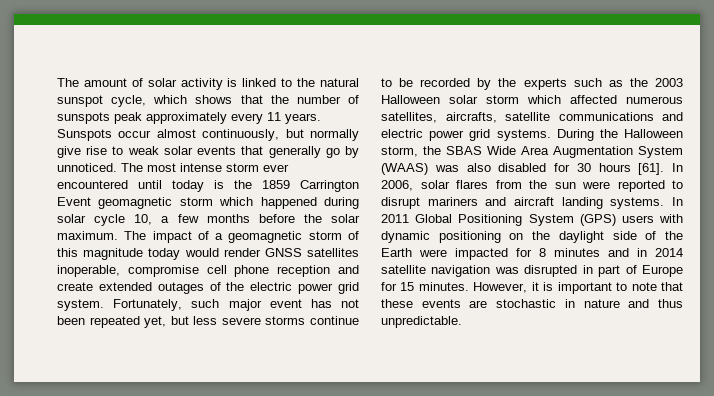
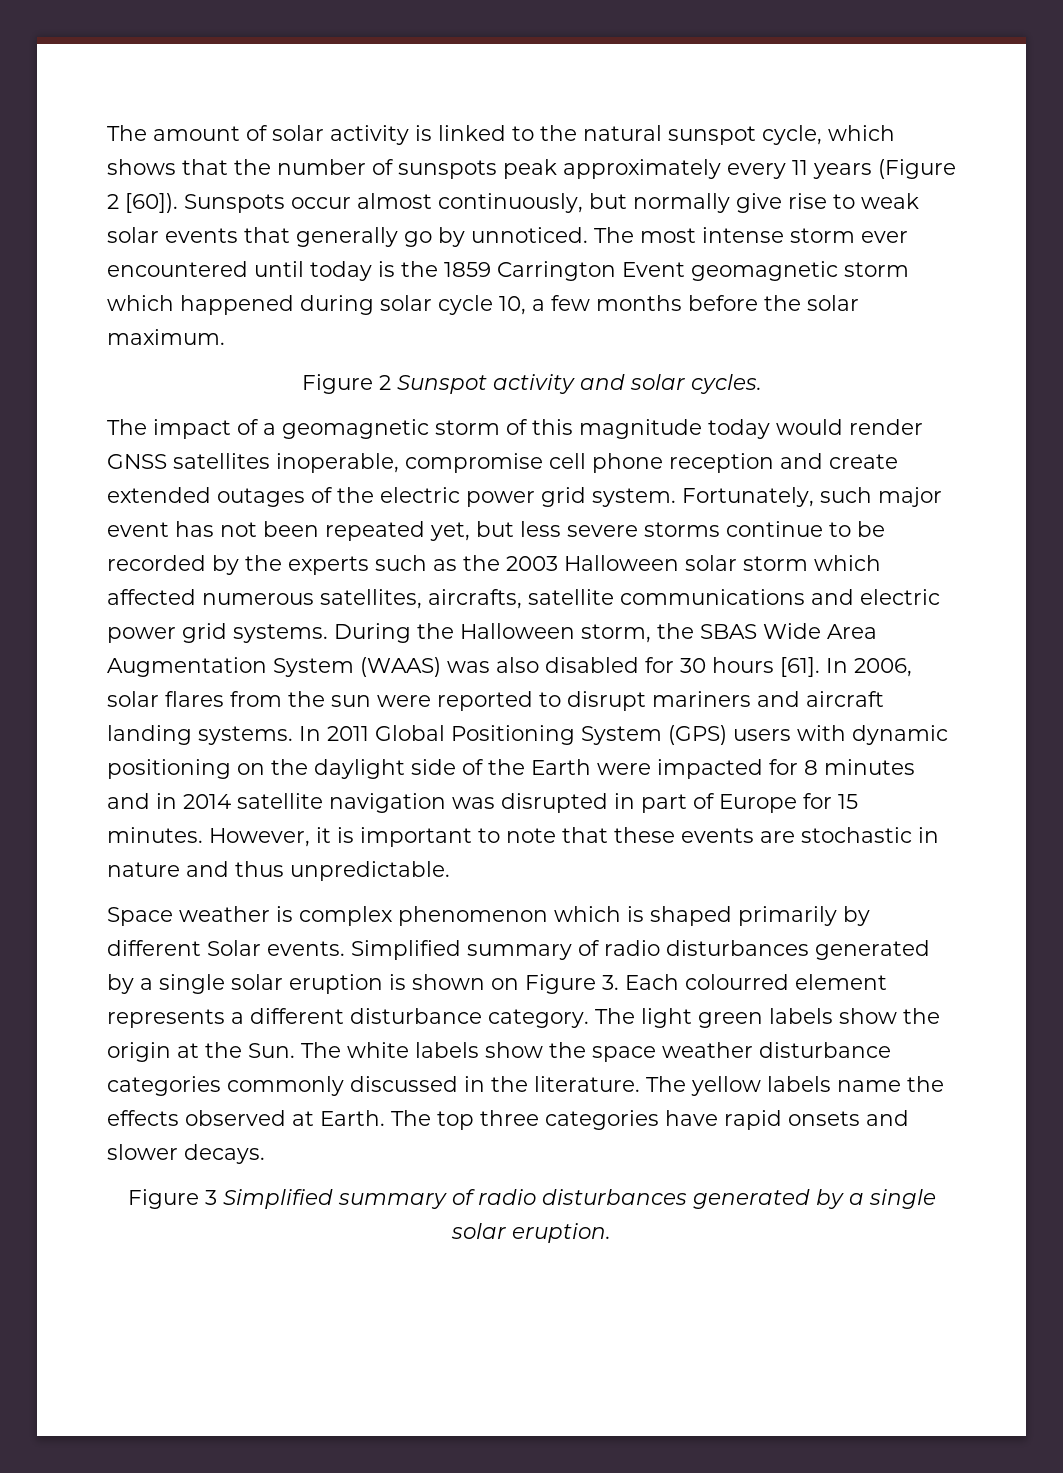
[285,113,321,124] years. -> [813,159,956,179] [107,193,178,213] years (Figure 2 [60]).
(118, 235) none -> [301,374,762,394] // Figure 2 Sunspot activity and solar cycles. //
(462, 322) none -> [107,906,870,926] [107,940,930,960] [107,974,887,994] [107,1008,940,1028] [107,1042,891,1062] [107,1076,944,1096] [107,1110,909,1130] [107,1144,265,1164] [127,1189,936,1209] [451,1223,611,1243] // Space weather is complex phenomenon which is shaped primarily by different Solar events. Simplified summary of radio disturbances generated by a single solar eruption is shown on Figure 3. Each colourred element represents a different disturbance category. The light green labels show the origin at the Sun. The white labels show the space weather disturbance categories commonly discussed in the literature. The yellow labels name the effects observed at Earth. The top three categories have rapid onsets and slower decays. // Figure 3 Simplified summary of radio disturbances generated by a single solar eruption.

